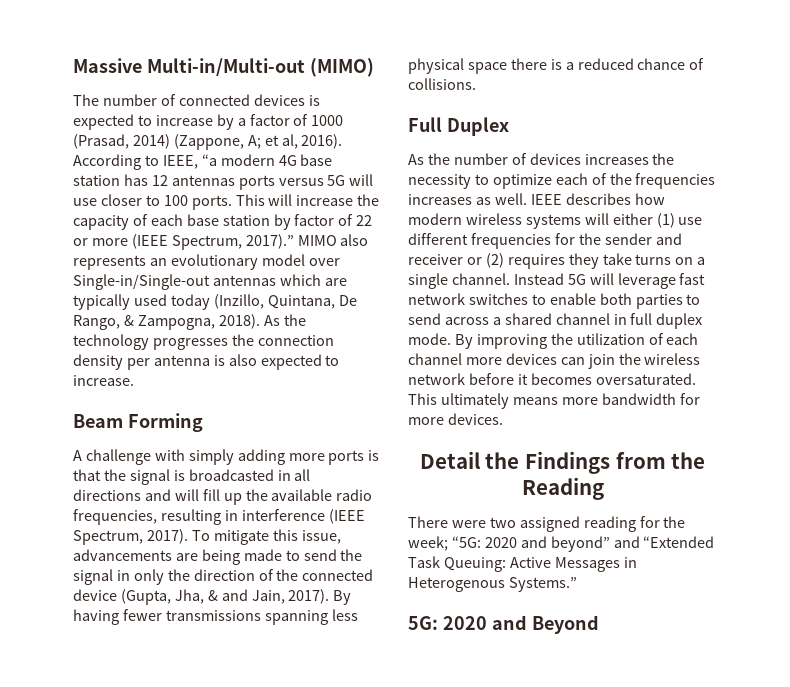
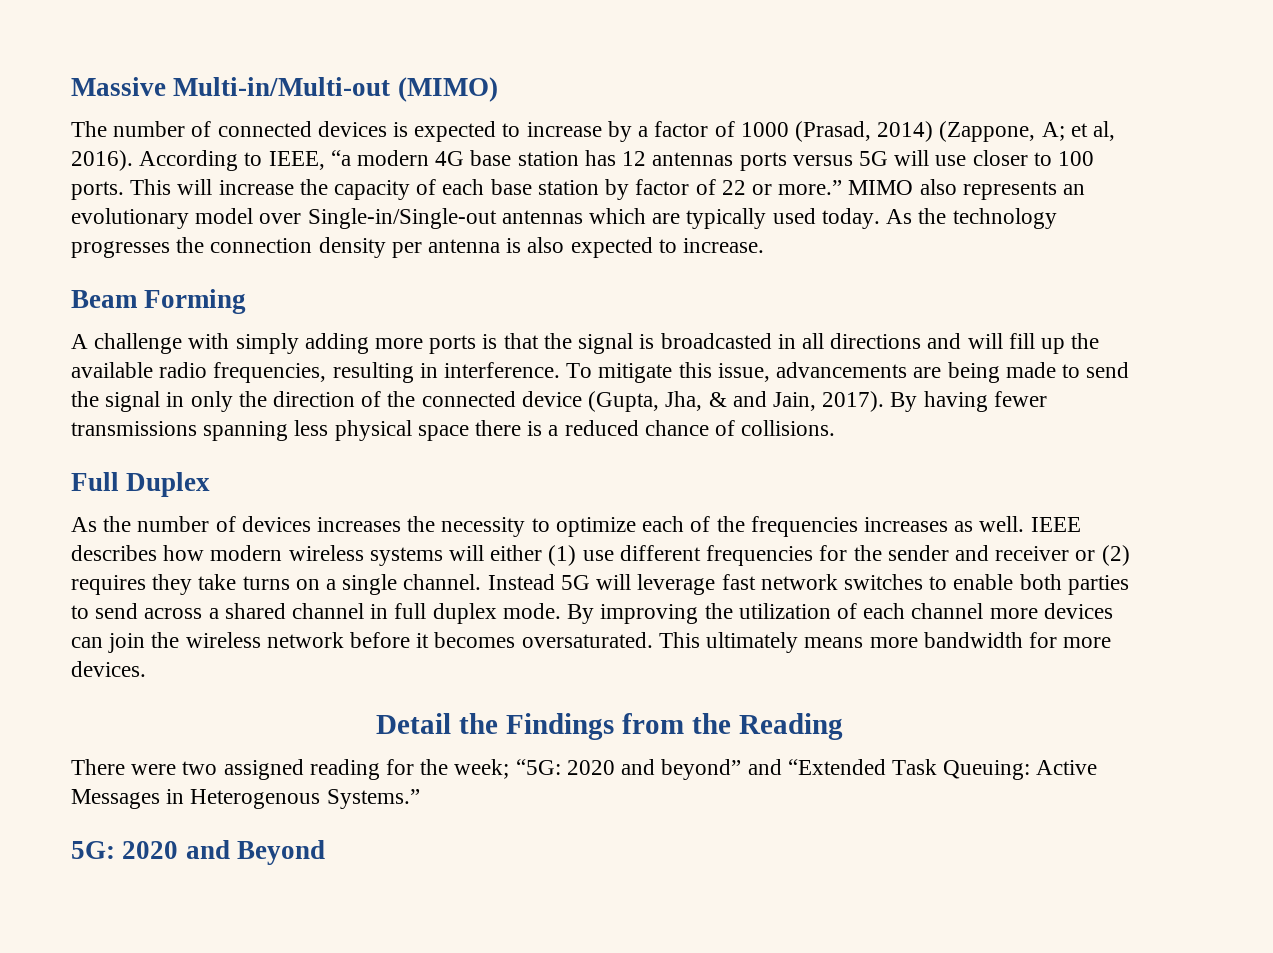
[91,234,294,250] more (IEEE Spectrum, 2017).” -> [778,180,843,195] more.”
[170,294,357,310] [73,314,260,330] today (Inzillo, Quintana, De Rango, & Zampogna, 2018). -> [821,208,880,229] today.
[241,509,365,524] [73,529,188,545] interference (IEEE Spectrum, 2017). -> [444,362,561,378] interference.

